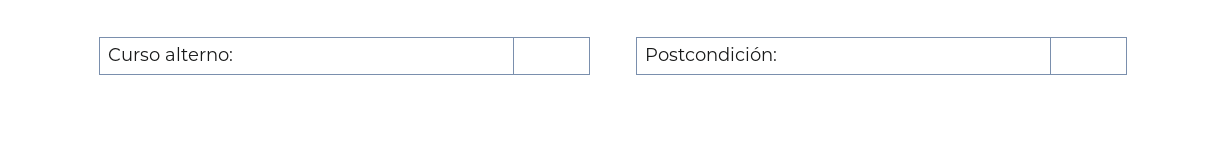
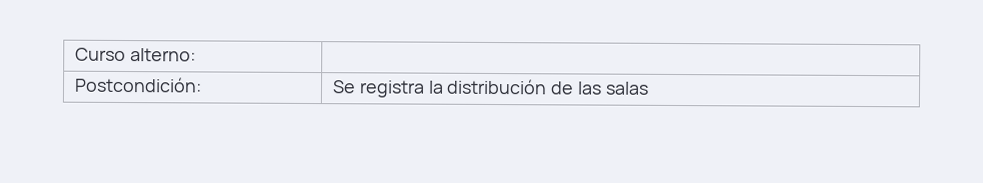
(777, 54) none -> [331,78,650,98] Se registra la distribución de las salas

